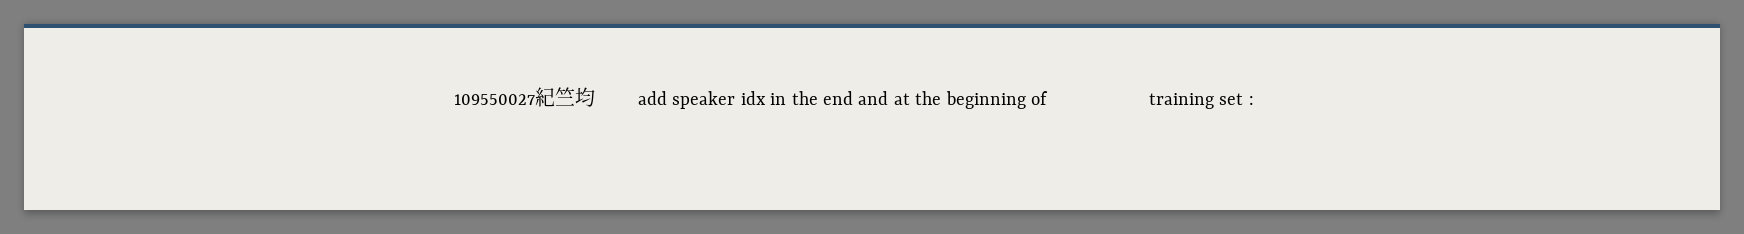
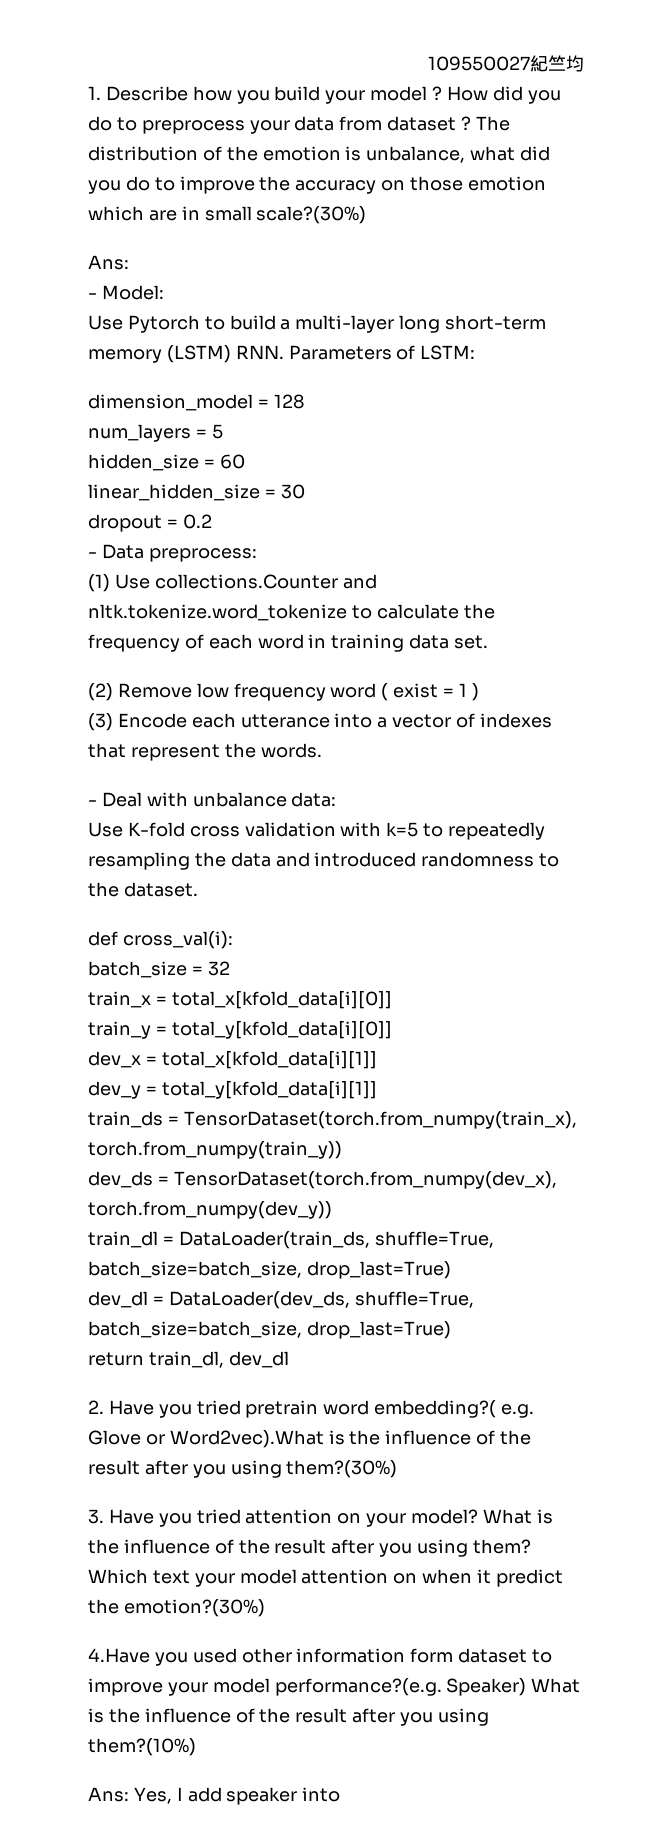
[638,91,1254,109] add speaker idx in the end and at the beginning of training set : -> [88,86,561,104] [88,116,510,134] [88,146,551,163] [88,176,546,194] [88,206,367,224] [88,255,129,270] [88,285,164,300] [88,315,547,333] [88,345,476,363] [88,394,304,411] [88,424,223,442] [88,454,245,471] [88,484,305,501] [88,514,212,532] [88,544,257,562] [88,574,377,592] [88,604,495,621] [88,634,489,652] [88,683,479,701] [88,713,552,731] [88,743,322,761] [88,792,337,807] [88,822,546,840] [88,852,560,870] [88,882,198,897] [88,931,233,949] [88,961,230,978] [88,991,392,1009] [88,1021,392,1039] [88,1051,377,1069] [88,1081,377,1099] [88,1111,577,1129] [88,1141,342,1159] [88,1171,557,1189] [88,1201,332,1219] [88,1231,494,1249] [88,1261,451,1279] [88,1291,474,1309] [88,1321,451,1339] [88,1351,289,1368] [88,1400,535,1418] [88,1430,532,1448] [88,1460,398,1478] [88,1509,553,1527] [88,1539,531,1557] [88,1569,563,1587] [88,1599,265,1617] [88,1648,553,1666] [88,1678,581,1696] [88,1708,489,1726] [88,1738,196,1756] [88,1787,341,1805] 1. Describe how you build your model ? How did you do to preprocess your data from dataset ? The distribution of the emotion is unbalance, what did you do to improve the accuracy on those emotion which are in small scale?(30%) // Ans: // - Model: // Use Pytorch to build a multi-layer long short-term memory (LSTM) RNN. Parameters of LSTM: // dimension_model = 128 // num_layers = 5 // hidden_size = 60 // linear_hidden_size = 30 // dropout = 0.2 // - Data preprocess: // (1) Use collections.Counter and nltk.tokenize.word_tokenize to calculate the frequency of each word in training data set. // (2) Remove low frequency word ( exist = 1 ) // (3) Encode each utterance into a vector of indexes that represent the words. // - Deal with unbalance data: // Use K-fold cross validation with k=5 to repeatedly resampling the data and introduced randomness to the dataset. // def cross_val(i): // batch_size = 32 // train_x = total_x[kfold_data[i][0]] // train_y = total_y[kfold_data[i][0]] // dev_x = total_x[kfold_data[i][1]] // dev_y = total_y[kfold_data[i][1]] // train_ds = TensorDataset(torch.from_numpy(train_x), torch.from_numpy(train_y)) // dev_ds = TensorDataset(torch.from_numpy(dev_x), torch.from_numpy(dev_y)) // train_dl = DataLoader(train_ds, shuffle=True, batch_size=batch_size, drop_last=True) // dev_dl = DataLoader(dev_ds, shuffle=True, batch_size=batch_size, drop_last=True) // return train_dl, dev_dl // 2. Have you tried pretrain word embedding?( e.g. Glove or Word2vec).What is the influence of the result after you using them?(30%) // 3. Have you tried attention on your model? What is the influence of the result after you using them? Which text your model attention on when it predict the emotion?(30%) // 4.Have you used other information form dataset to improve your model performance?(e.g. Speaker) What is the influence of the result after you using them?(10%) // Ans: Yes, I add speaker into

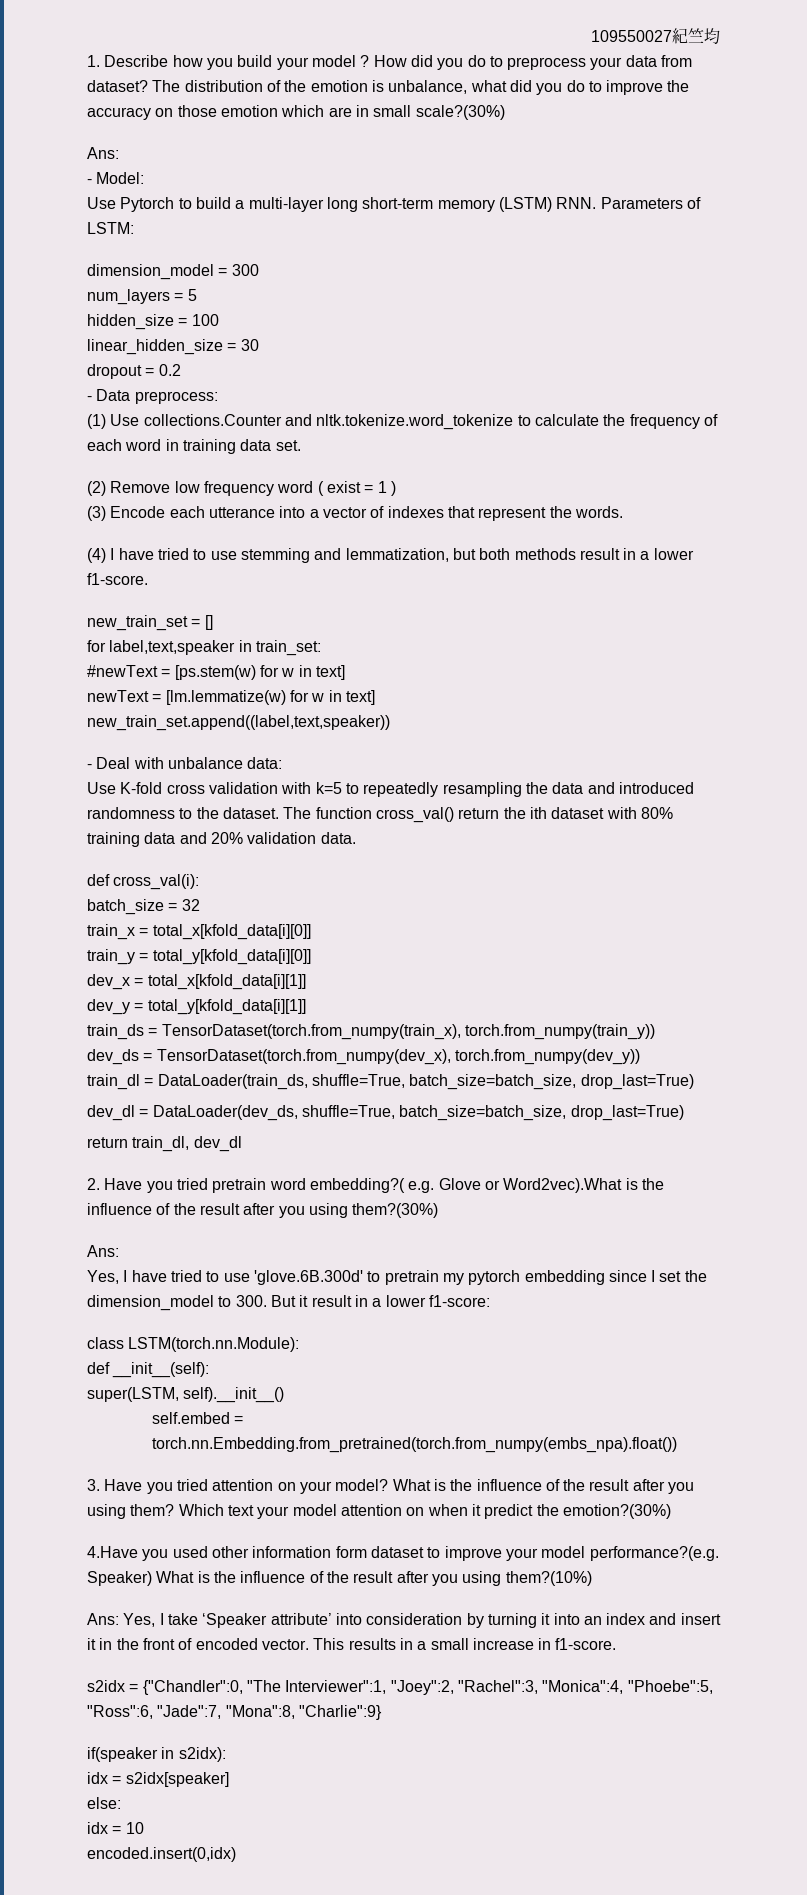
[387,116,472,131] dataset ? -> [87,80,148,92] dataset?
[273,394,304,409] 128 -> [231,264,259,276] 300
[219,454,245,469] 60 -> [191,314,219,326] 100
(322, 750) none -> [87,548,694,563] [87,573,148,585] [87,615,213,631] [87,640,321,656] [87,665,345,680] [87,690,375,705] [87,715,390,731] // (4) I have tried to use stemming and lemmatization, but both methods result in a lower f1-score. // new_train_set = [] // for label,text,speaker in train_set: // #newText = [ps.stem(w) for w in text] // newText = [lm.lemmatize(w) for w in text] // new_train_set.append((label,text,speaker))
(198, 889) none -> [283,807,673,823] [87,832,356,847] The function cross_val() return the ith dataset with 80% training data and 20% validation data.
(398, 1469) none -> [87,1245,119,1257] [87,1270,707,1285] [87,1295,490,1311] [87,1337,300,1352] [87,1362,210,1378] [87,1387,285,1403] [151,1412,244,1424] [151,1437,677,1453] // Ans: // Yes, I have tried to use 'glove.6B.300d' to pretrain my pytorch embedding since I set the dimension_model to 300. But it result in a lower f1-score: // class LSTM(torch.nn.Module): // def __init__(self): // super(LSTM, self).__init__() // self.embed = torch.nn.Embedding.from_pretrained(torch.from_numpy(embs_npa).float())
[187,1787,341,1805] add speaker into -> [167,1613,721,1628] [87,1638,617,1650] [87,1680,713,1695] [87,1705,382,1720] [87,1747,226,1762] [87,1772,229,1787] [87,1797,121,1809] [87,1822,144,1834] [87,1847,236,1862] take ‘Speaker attribute’ into consideration by turning it into an index and insert it in the front of encoded vector. This results in a small increase in f1-score. // s2idx = {"Chandler":0, "The Interviewer":1, "Joey":2, "Rachel":3, "Monica":4, "Phoebe":5, "Ross":6, "Jade":7, "Mona":8, "Charlie":9} // if(speaker in s2idx): // idx = s2idx[speaker] // else: // idx = 10 // encoded.insert(0,idx)

